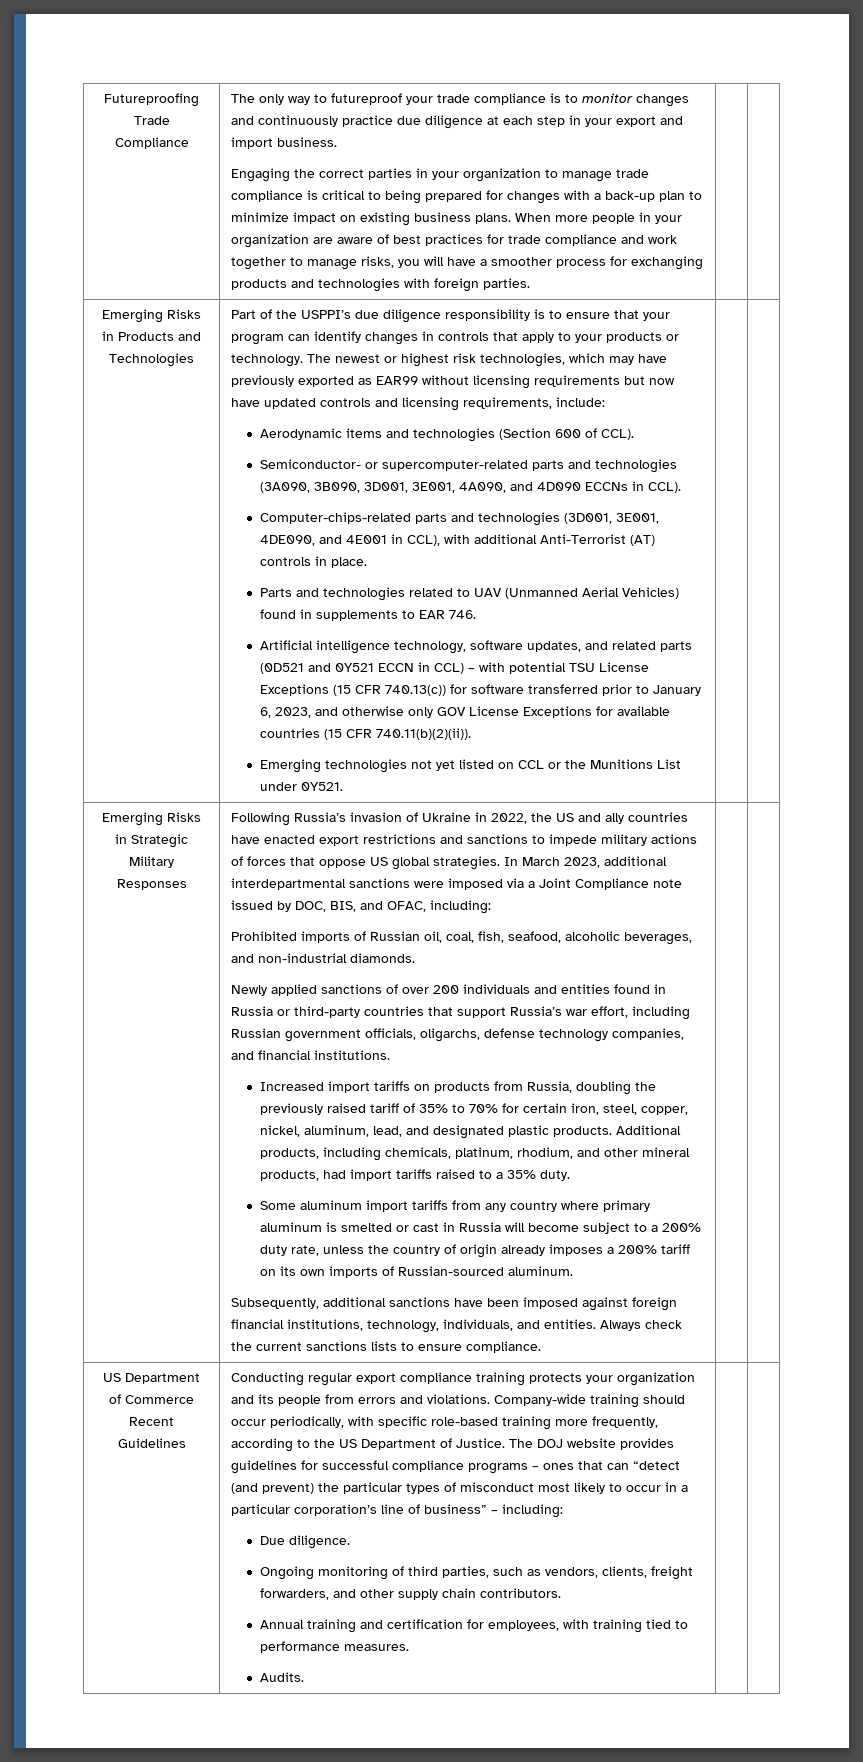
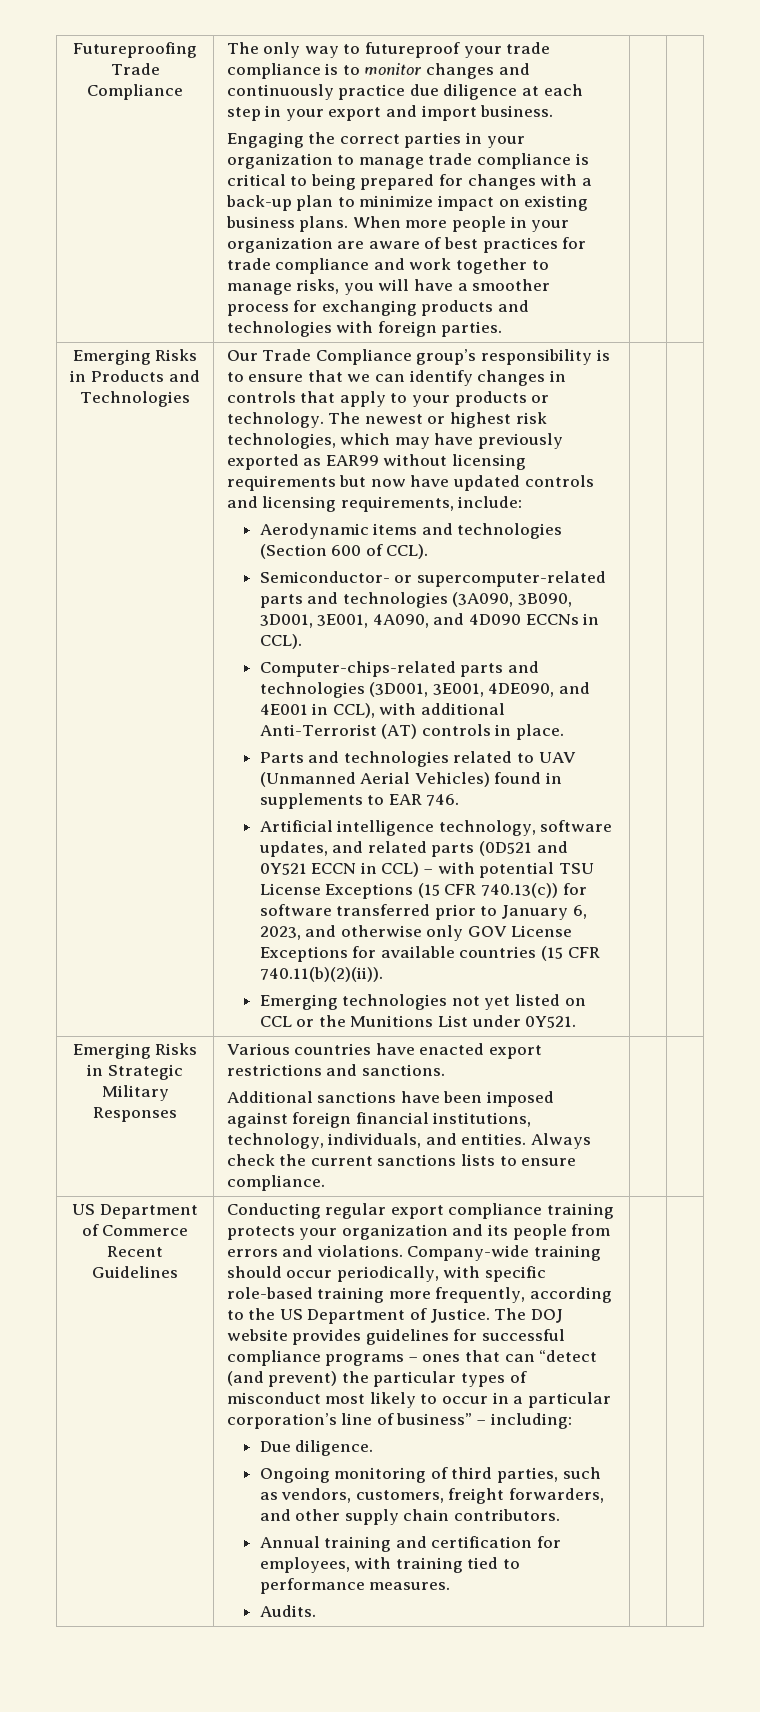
[231,309,442,323] Part of the USPPI’s due diligence -> [226,349,477,365] Our Trade Compliance group’s
[643,312,671,321] [231,334,285,345] your program -> [347,374,371,382] we
[231,812,625,826] Following Russia’s invasion of Ukraine in 2022, the US and ally -> [226,1043,290,1055] Various
[467,834,698,846] [231,856,668,870] [231,878,683,890] [231,900,492,914] [231,931,693,945] [231,953,416,963] [231,984,667,996] [231,1006,691,1020] [231,1028,685,1042] [231,1050,391,1060] [259,1081,656,1095] [259,1103,688,1115] [259,1125,681,1139] [259,1147,690,1161] [259,1169,570,1181] [259,1200,650,1212] [259,1222,701,1234] [259,1244,690,1258] [259,1266,573,1278] [231,1297,387,1309] sanctions to impede military actions of forces that oppose US global strategies. In March 2023, additional interdepartmental sanctions were imposed via a Joint Compliance note issued by DOC, BIS, and OFAC, including: // Prohibited imports of Russian oil, coal, fish, seafood, alcoholic beverages, and non-industrial diamonds. // Newly applied sanctions of over 200 individuals and entities found in Russia or third-party countries that support Russia’s war effort, including Russian government officials, oligarchs, defense technology companies, and financial institutions. // Increased import tariffs on products from Russia, doubling the previously raised tariff of 35% to 70% for certain iron, steel, copper, nickel, aluminum, lead, and designated plastic products. Additional products, including chemicals, platinum, rhodium, and other mineral products, had import tariffs raised to a 35% duty. // Some aluminum import tariffs from any country where primary aluminum is smelted or cast in Russia will become subject to a 200% duty rate, unless the country of origin already imposes a 200% tariff on its own imports of Russian-sourced aluminum. // Subsequently, additional -> [361,1064,445,1076] [226,1091,313,1103] sanctions. // Additional
[601,1566,647,1578] clients, -> [355,1490,444,1503] customers,

